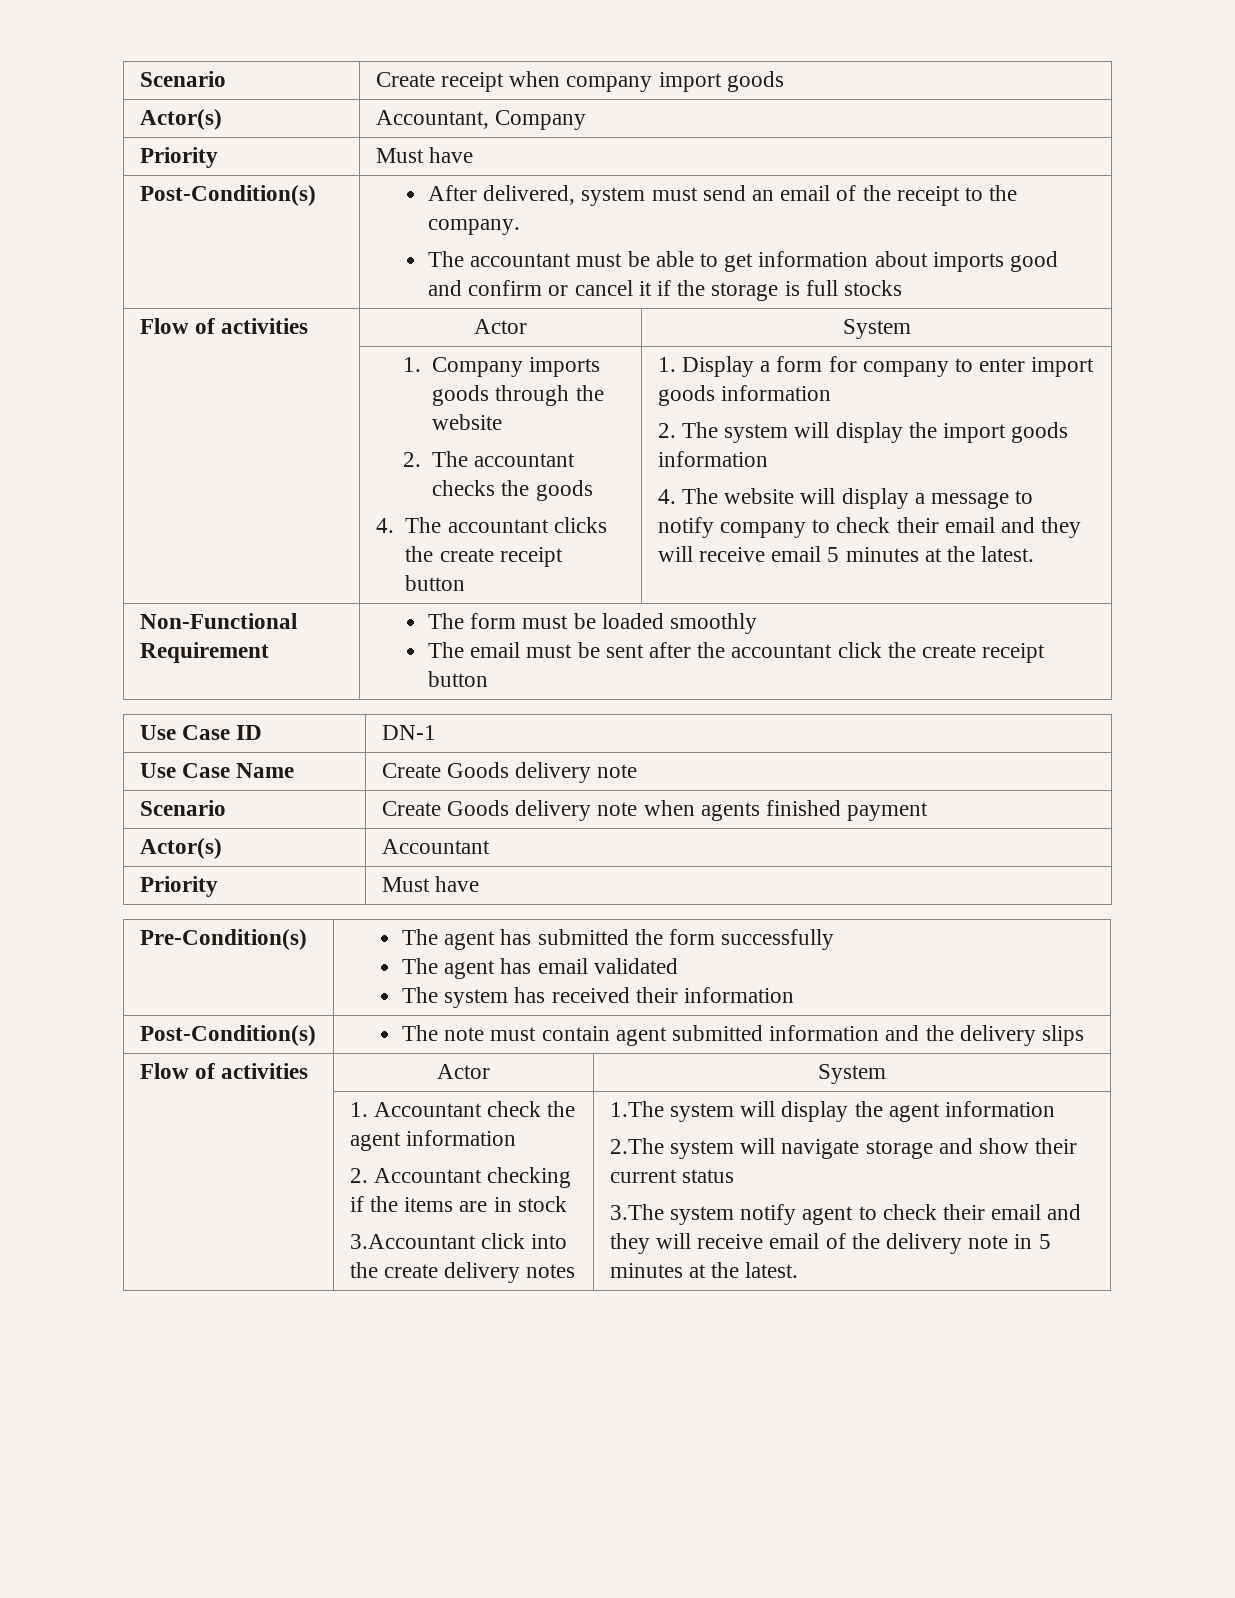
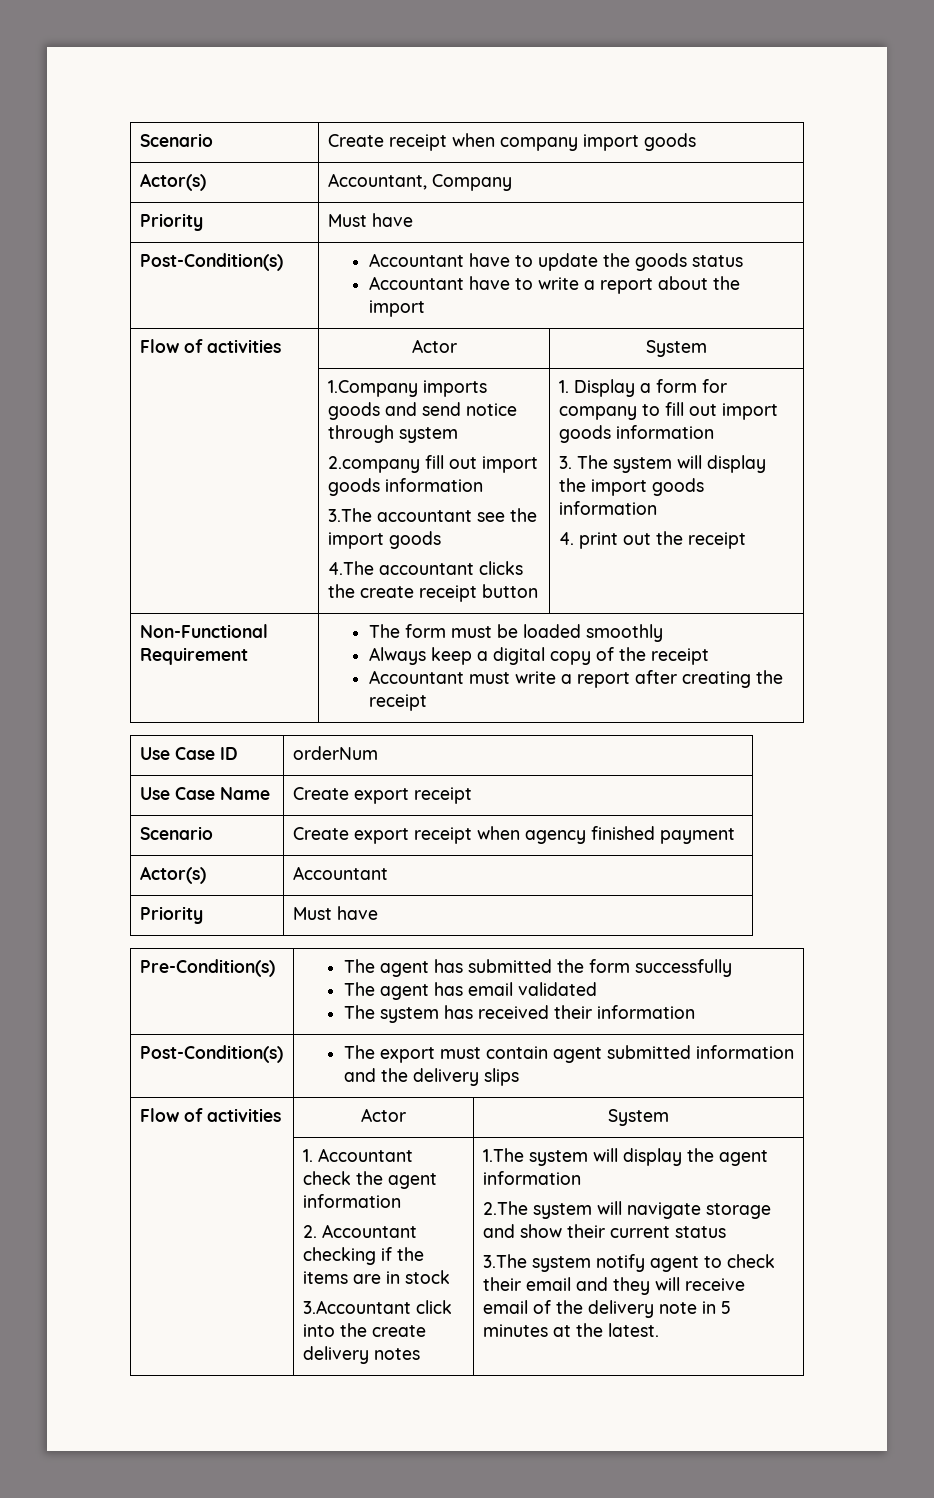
[427,185,1018,206] [427,219,520,235] [427,251,1059,272] [427,280,903,301] [139,318,309,334] [474,319,527,334] [842,319,911,339] [402,357,601,377] [432,385,604,406] [432,414,503,430] [402,451,576,467] [432,480,593,501] [375,517,442,533] After delivered, system must send an email of the receipt to the company. // The accountant must be able to get information about imports good and confirm or cancel it if the storage is full stocks // Flow of activities | Actor | System // | 1. Company imports goods through the website // 2. The accountant checks the goods // 4. The -> [368,253,743,271] [368,276,740,294] [368,300,425,317] [139,339,281,353] [411,339,457,353] [646,340,707,357] [327,380,487,397] [327,402,517,420] [327,425,458,443] [327,455,538,473] [327,478,483,496] [327,508,537,522] [327,531,441,549] [327,561,374,575] Accountant have to update the goods status // Accountant have to write a report about the import // Flow of activities | Actor | System // | 1.Company imports goods and send notice through system // 2.company fill out import goods information // 3.The accountant see the import goods // 4.The
[979,357,1095,377] [657,385,831,406] [657,423,676,438] enter import goods information // 2. -> [664,402,778,420] [558,425,714,443] [558,456,572,469] fill out import goods information // 3.
[681,488,1034,509] [657,517,1082,538] [657,546,1035,562] The website will display a message to notify company to check their email and they will receive email 5 minutes at the latest. -> [578,531,746,549] print out the receipt
[427,642,1046,663] [427,671,488,687] The email must be sent after the accountant click the create receipt button -> [368,647,709,665] [368,670,783,688] [368,694,427,711] Always keep a digital copy of the receipt // Accountant must write a report after creating the receipt
[381,725,436,740] DN-1 -> [292,746,378,760] orderNum
[446,762,638,783] [139,800,226,816] [381,800,760,821] Goods delivery note // Scenario | Create Goods delivery note when agents -> [353,787,472,804] [139,826,213,840] [292,826,586,844] export receipt // Scenario | Create export receipt when agency
[444,1027,485,1041] note -> [379,1047,435,1063] export

